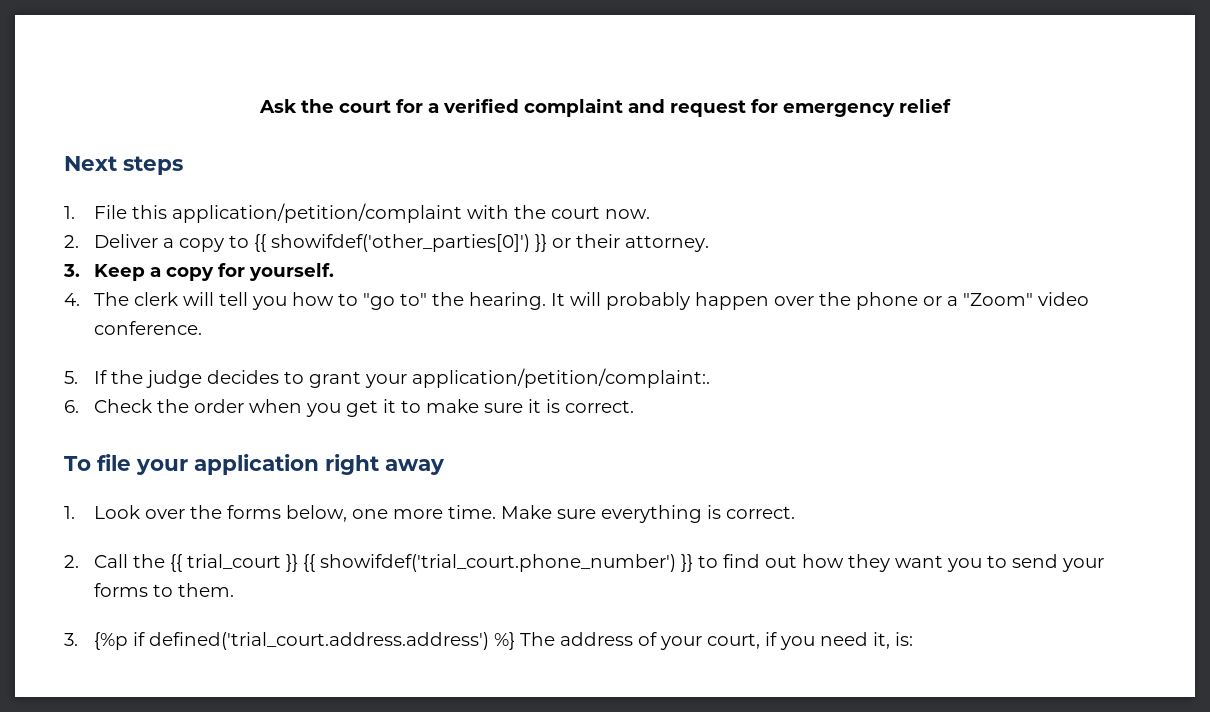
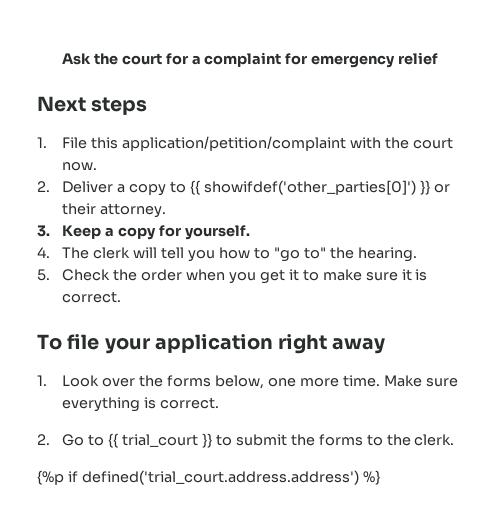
[443,98,746,117] verified complaint and request -> [204,52,282,67] complaint
[550,292,1089,310] [93,321,202,335] [64,368,710,388] [64,400,79,413] It will probably happen over the phone or a "Zoom" video conference. // 5. If the judge decides to grant your application/petition/complaint:. // 6. -> [37,269,50,281] // 5.
[93,554,165,568] Call the -> [62,434,105,446] Go to
[302,554,1104,572] [93,583,234,597] [64,632,913,650] {{ showifdef('trial_court.phone_number') }} to find out how they want you to send your forms to them. // 3. {%p if defined('trial_court.address.address') %} The address of your court, if you need it, is: -> [215,434,455,446] [37,470,380,485] to submit the forms to the clerk. // {%p if defined('trial_court.address.address') %}

